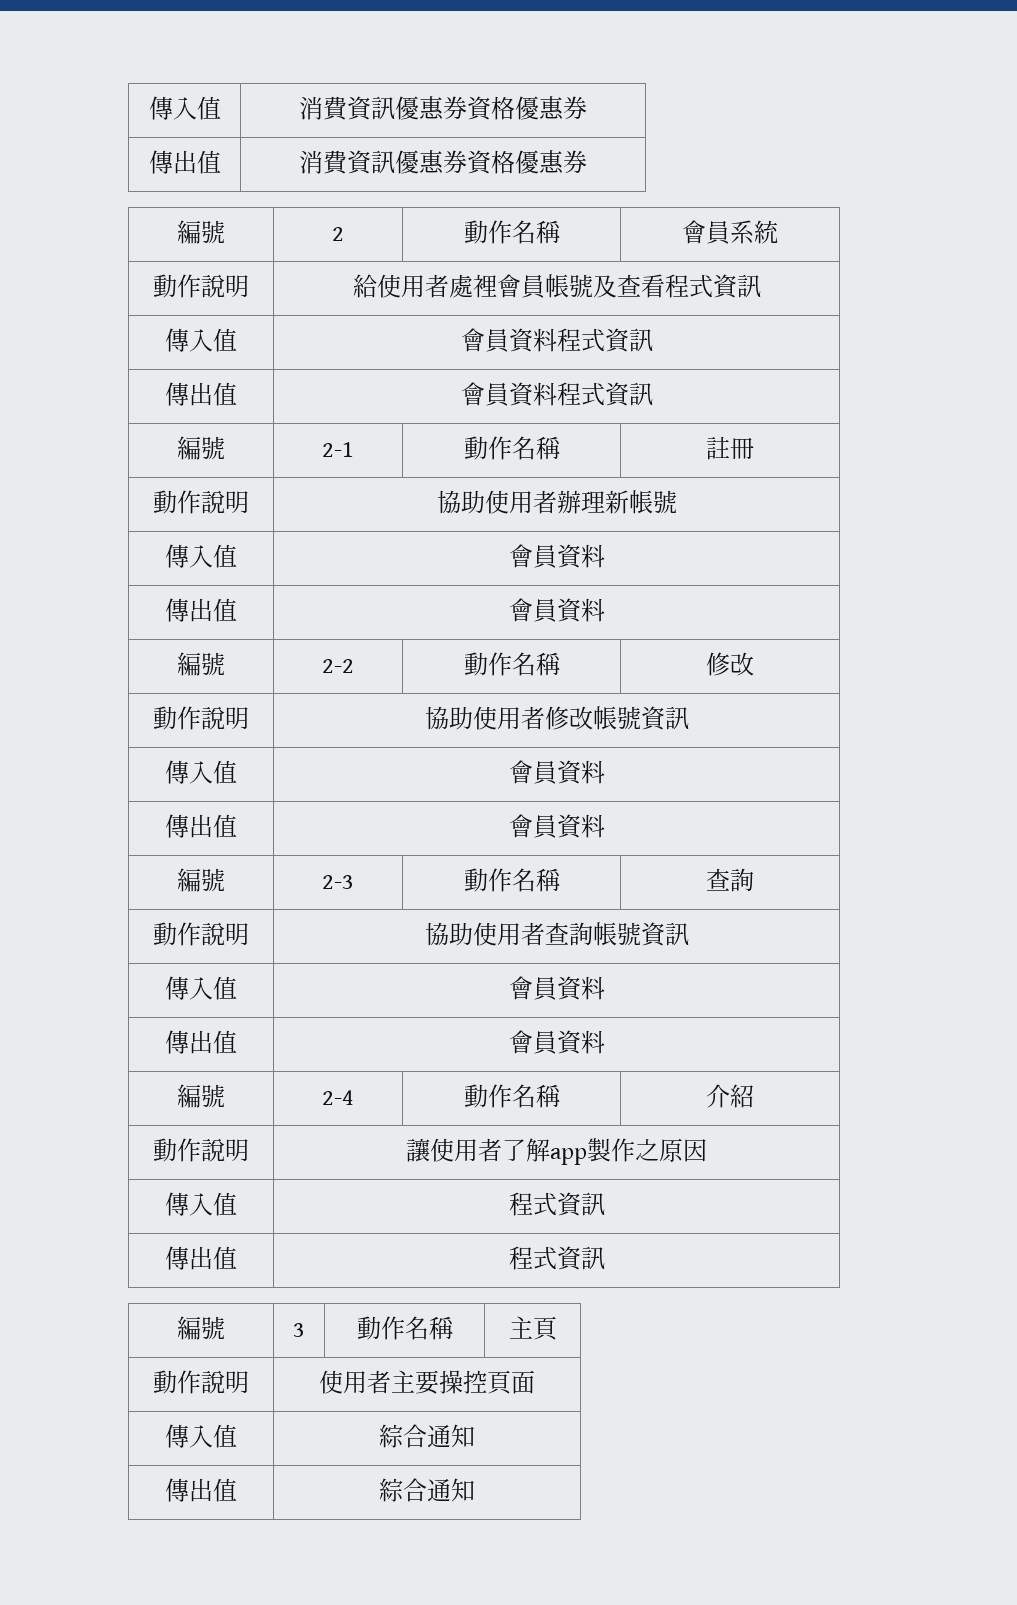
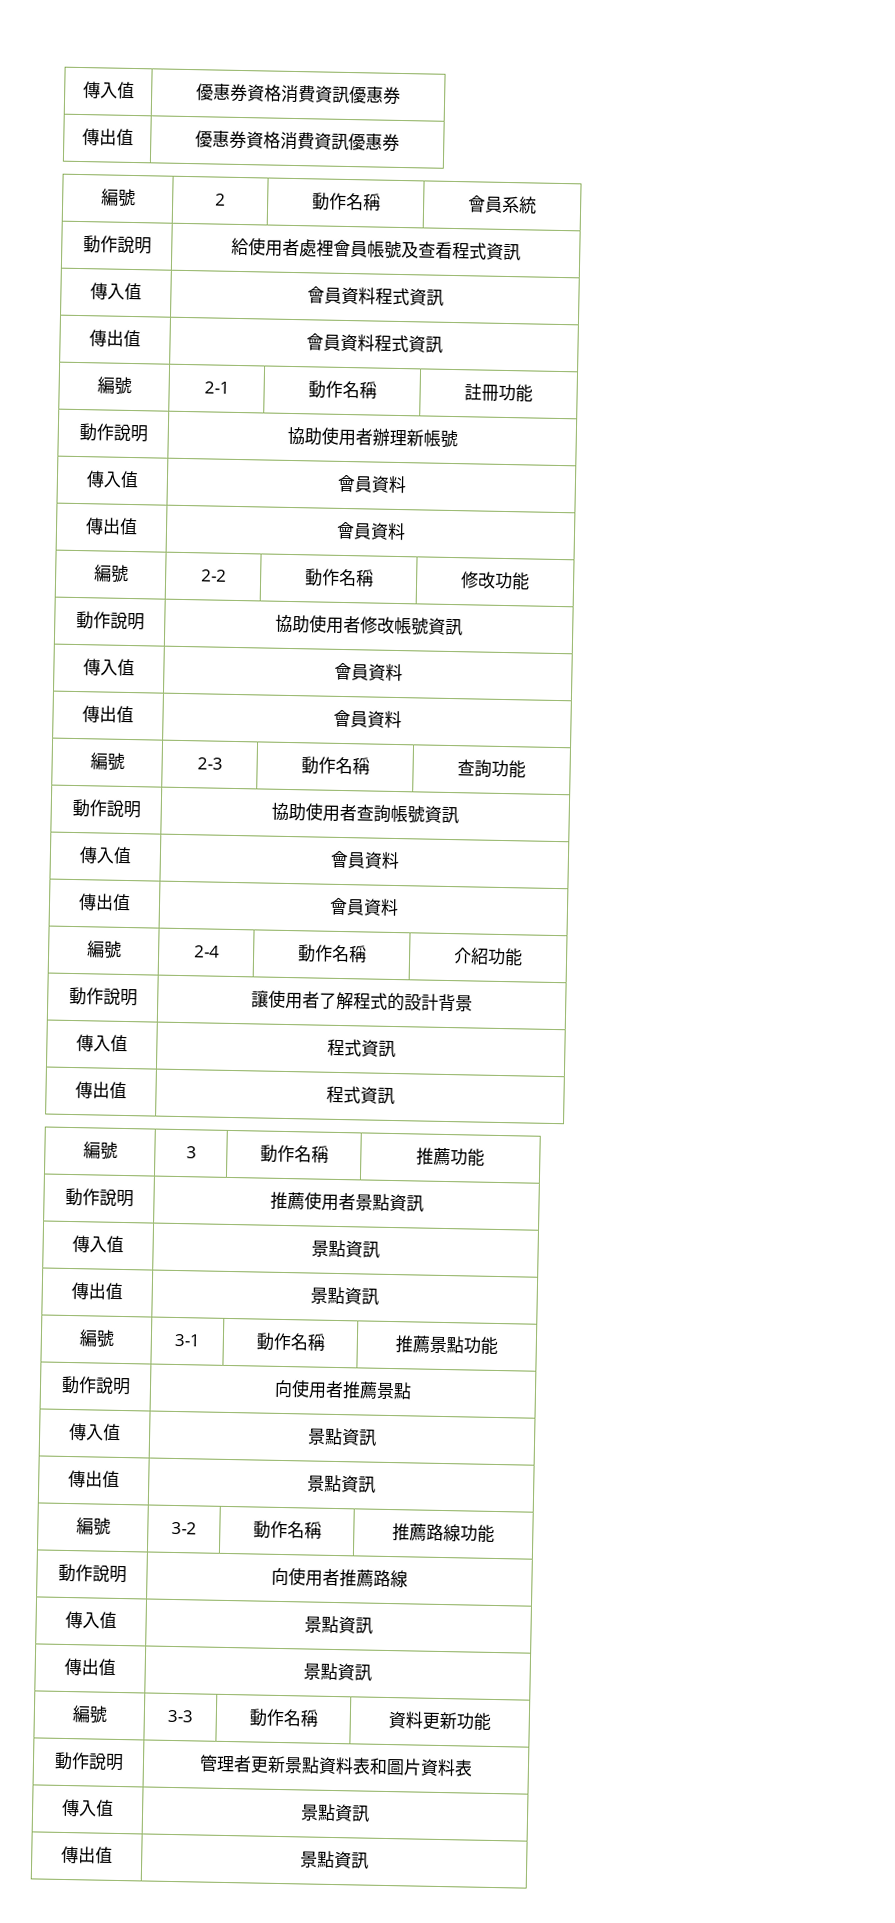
[148,96,221,120] [299,96,515,121] 傳入值 | 消費資訊優惠券資格 -> [82,81,135,99] [196,83,350,105] 傳入值 | 優惠券資格消費資訊
[299,150,515,175] 消費資訊優惠券資格 -> [195,130,349,152] 優惠券資格消費資訊
(754, 448) none -> [498,383,533,403] 功能
(754, 664) none -> [494,571,530,591] 功能
(754, 880) none -> [491,759,526,779] 功能
(754, 1096) none -> [487,947,523,967] 功能
[550,1138,707,1165] app製作之原因 -> [353,992,473,1012] 程式的設計背景
[508,1316,558,1341] [153,1370,249,1394] [319,1370,535,1395] [165,1424,237,1448] [379,1424,475,1448] [165,1478,237,1502] [379,1478,475,1502] 主頁 // 動作說明 | 使用者主要操控頁面 // 傳入值 | 綜合通知 // 傳出值 | 綜合通知 -> [416,1147,485,1167] [64,1187,134,1208] [269,1191,424,1213] [72,1235,124,1254] [311,1239,380,1259] [71,1282,123,1300] [310,1286,379,1306] [78,1329,115,1348] [174,1333,200,1347] [255,1332,326,1351] [395,1335,498,1356] [60,1375,131,1396] [274,1379,412,1400] [68,1423,121,1441] [307,1427,377,1447] [68,1470,120,1488] [307,1474,376,1494] [75,1517,111,1536] [171,1521,197,1535] [252,1520,322,1539] [392,1523,495,1543] [57,1563,127,1584] [271,1567,408,1588] [65,1610,117,1629] [304,1615,373,1635] [64,1657,116,1676] [303,1662,372,1682] [71,1705,108,1724] [167,1709,193,1723] [248,1708,319,1727] [388,1711,491,1731] [53,1751,124,1772] [199,1754,473,1777] [61,1798,114,1817] [300,1803,370,1823] [61,1845,113,1864] [300,1850,369,1870] 推薦功能 // 動作說明 | 推薦使用者景點資訊 // 傳入值 | 景點資訊 // 傳出值 | 景點資訊 // 編號 | 3-1 | 動作名稱 | 推薦景點功能 // 動作說明 | 向使用者推薦景點 // 傳入值 | 景點資訊 // 傳出值 | 景點資訊 // 編號 | 3-2 | 動作名稱 | 推薦路線功能 // 動作說明 | 向使用者推薦路線 // 傳入值 | 景點資訊 // 傳出值 | 景點資訊 // 編號 | 3-3 | 動作名稱 | 資料更新功能 // 動作說明 | 管理者更新景點資料表和圖片資料表 // 傳入值 | 景點資訊 // 傳出值 | 景點資訊

